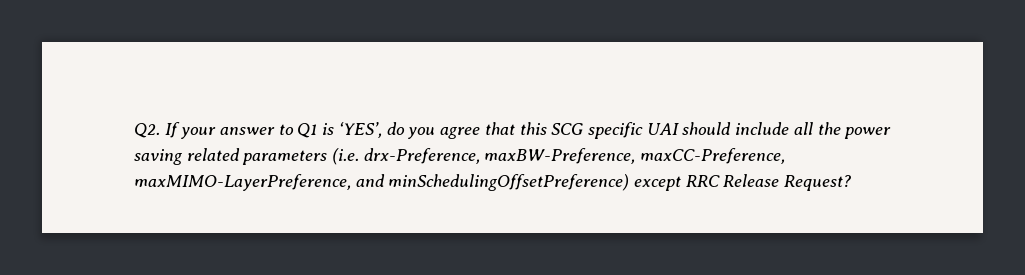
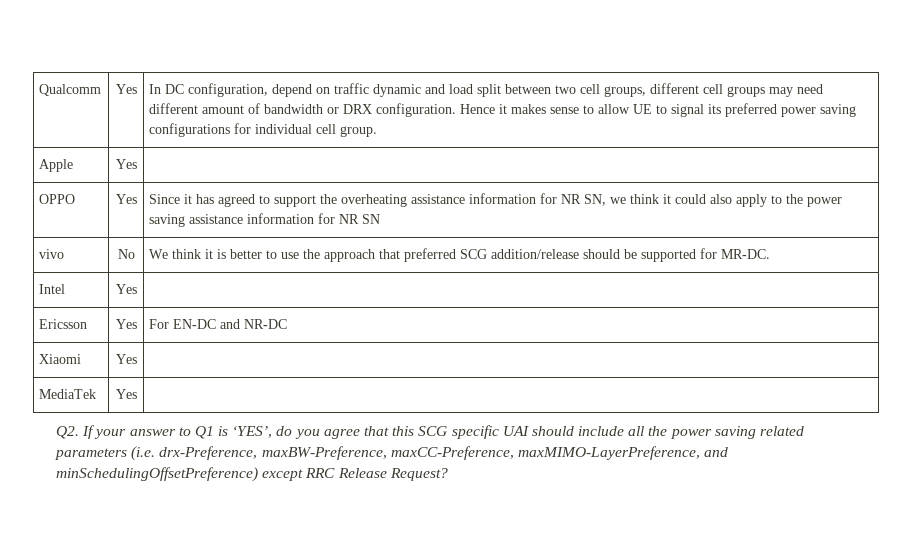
(133, 130) none -> [39,84,102,96] [115,84,137,94] [149,83,824,97] [149,103,857,117] [149,123,378,137] [39,159,74,172] [115,159,137,169] [39,194,76,204] [115,194,137,204] [149,193,843,207] [149,213,381,227] [39,249,65,259] [117,249,135,259] [149,248,771,262] [39,284,66,294] [115,284,137,294] [39,319,88,329] [115,319,137,329] [149,319,288,329] [39,354,82,364] [115,354,137,364] [39,389,97,399] [115,389,137,399] Qualcomm | Yes | In DC configuration, depend on traffic dynamic and load split between two cell groups, different cell groups may need different amount of bandwidth or DRX configuration. Hence it makes sense to allow UE to signal its preferred power saving configurations for individual cell group. // Apple | Yes | // OPPO | Yes | Since it has agreed to support the overheating assistance information for NR SN, we think it could also apply to the power saving assistance information for NR SN // vivo | No | We think it is better to use the approach that preferred SCG addition/release should be supported for MR-DC. // Intel | Yes | // Ericsson | Yes | For EN-DC and NR-DC // Xiaomi | Yes | // MediaTek | Yes | //

